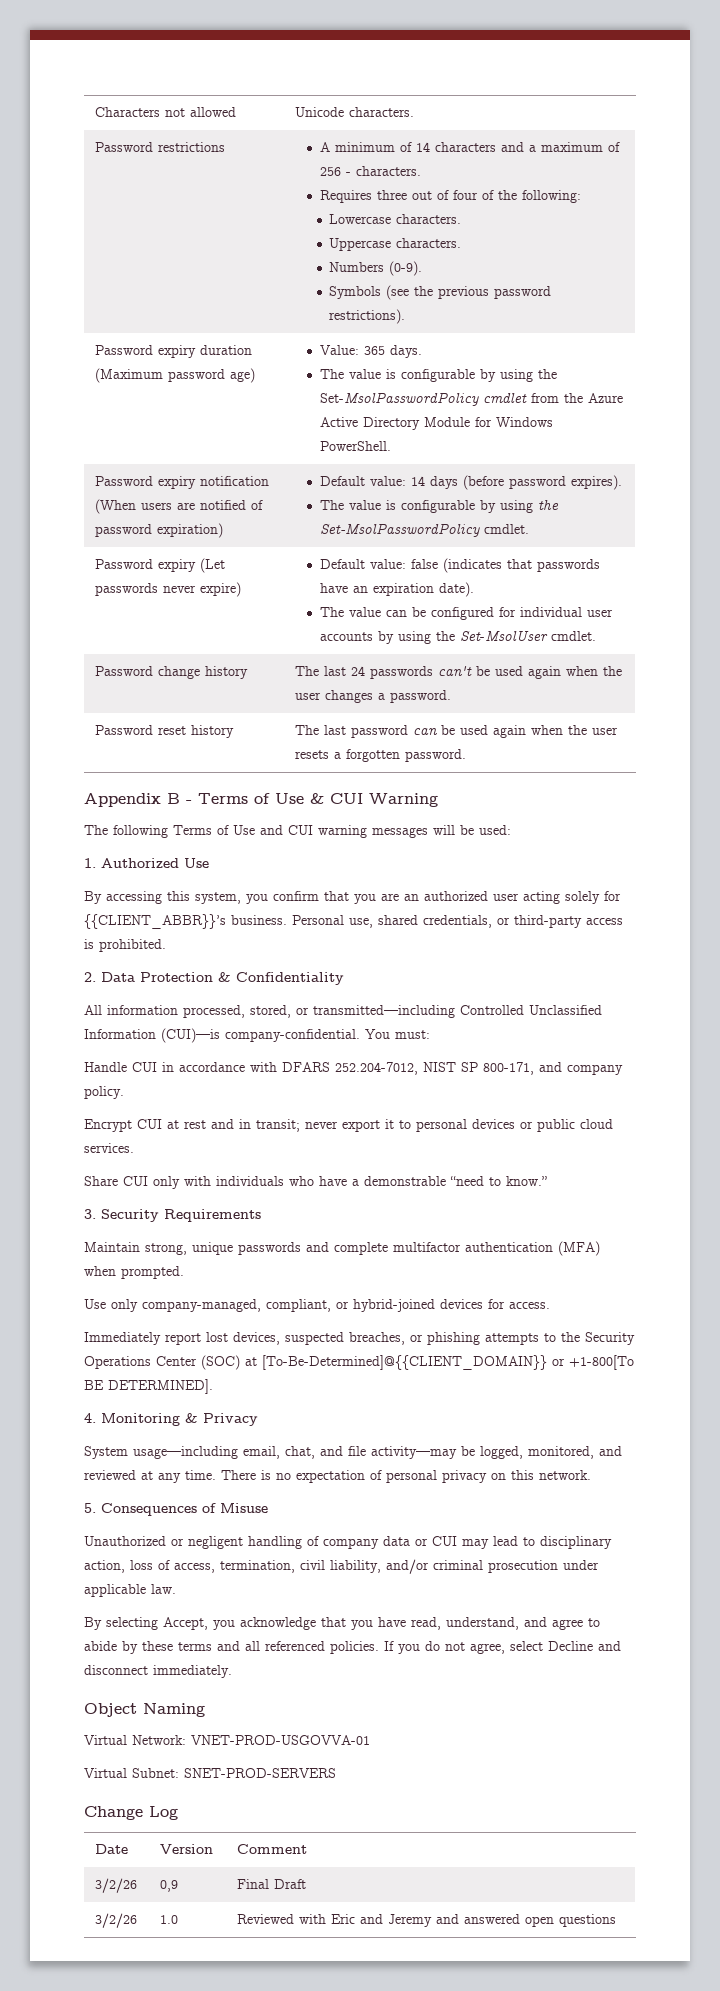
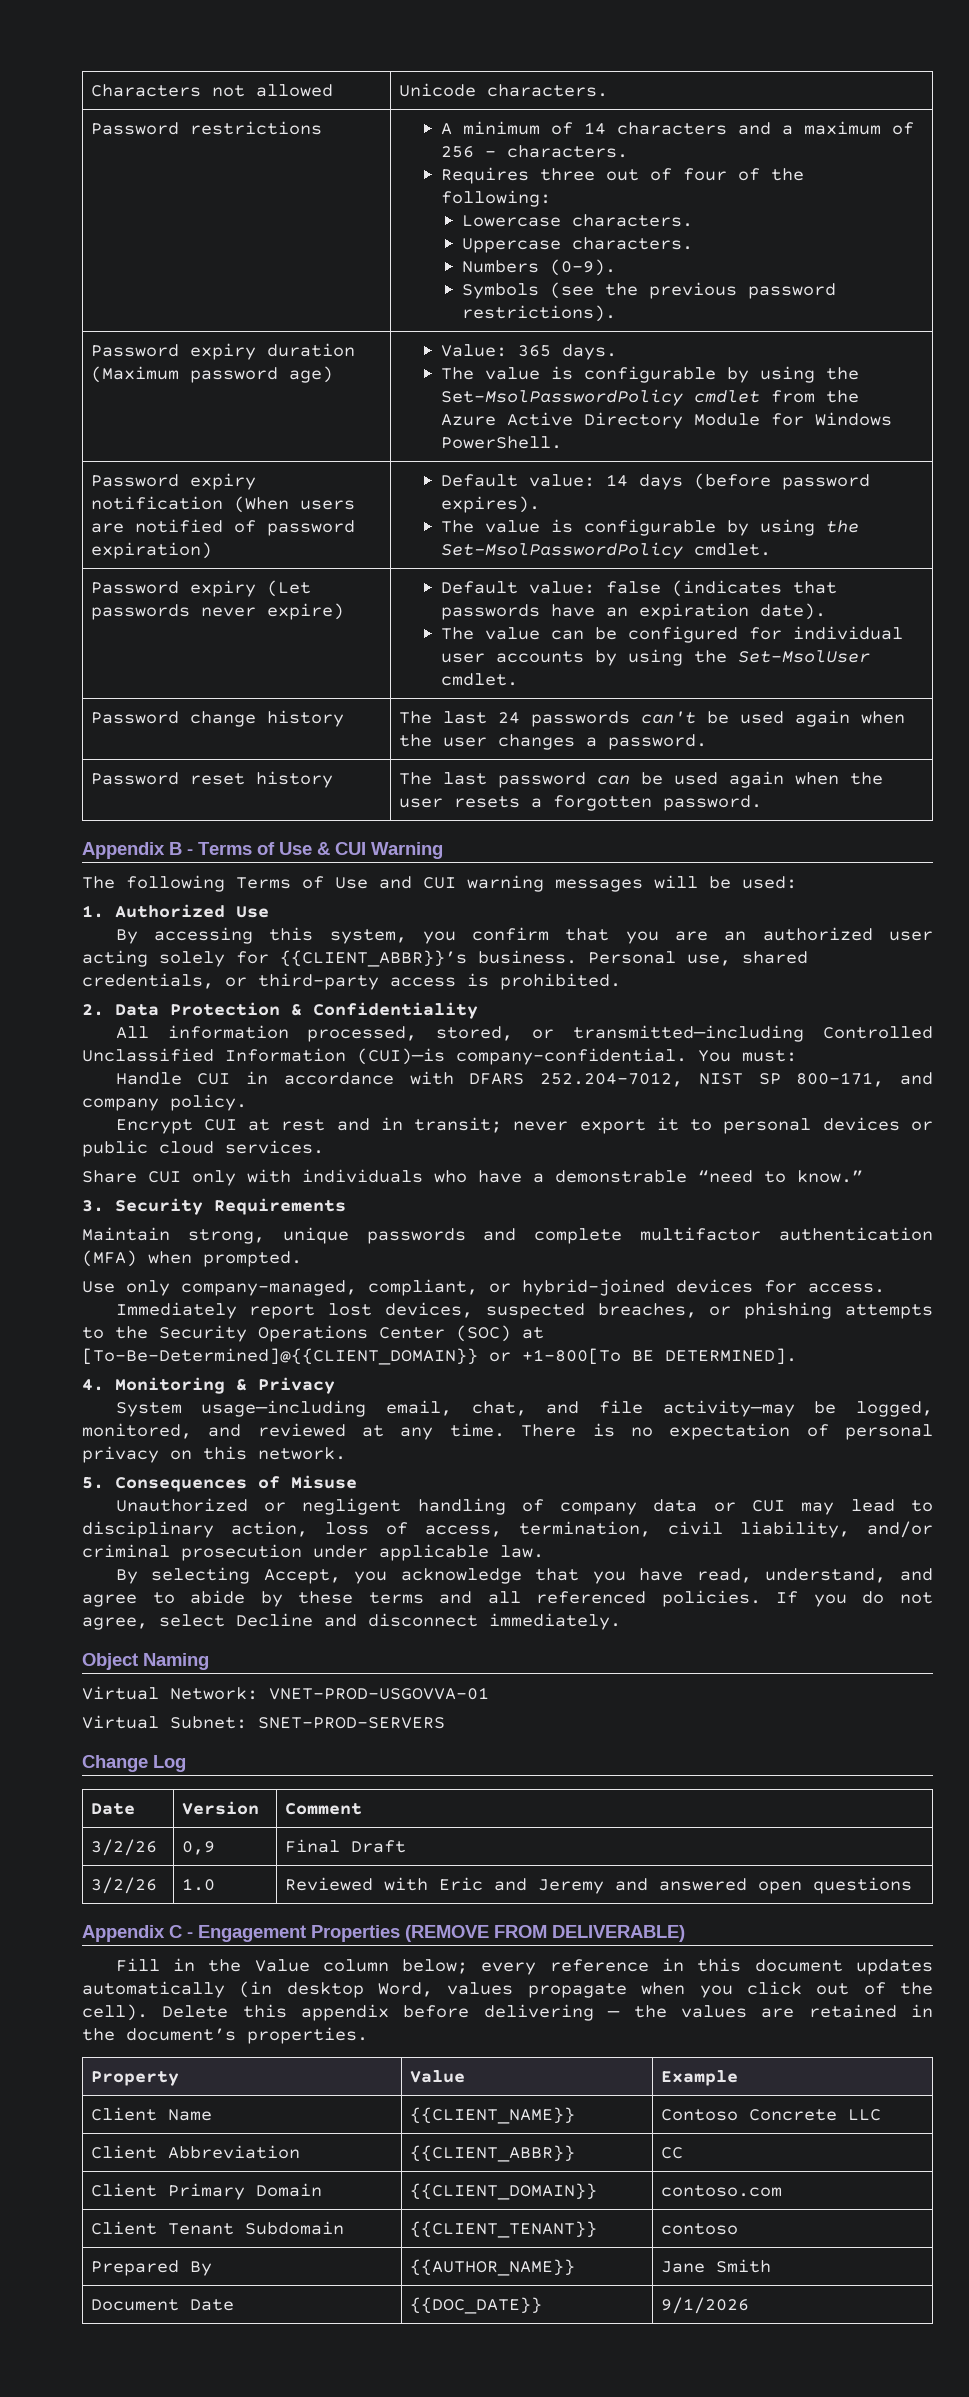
(616, 1920) none -> [82,1925,685,1942] [115,1958,933,1975] [82,1981,934,1998] [82,2004,934,2021] [82,2027,368,2044] [91,2071,180,2086] [410,2070,466,2083] [661,2070,739,2086] [91,2107,213,2121] [410,2107,576,2124] [661,2109,882,2121] [91,2145,301,2159] [410,2145,576,2162] [661,2147,684,2159] [91,2183,323,2200] [410,2183,598,2200] [661,2185,783,2197] [91,2221,345,2235] [410,2221,598,2238] [661,2223,739,2235] [91,2260,213,2276] [410,2259,576,2276] [661,2259,772,2273] [91,2299,235,2311] [410,2297,543,2314] [661,2297,750,2314] // Appendix C - Engagement Properties (REMOVE FROM DELIVERABLE) // Fill in the Value column below; every reference in this document updates automatically (in desktop Word, values propagate when you click out of the cell). Delete this appendix before delivering — the values are retained in the document’s properties. // Property | Value | Example // Client Name | {{CLIENT_NAME}} | Contoso Concrete LLC // Client Abbreviation | {{CLIENT_ABBR}} | CC // Client Primary Domain | {{CLIENT_DOMAIN}} | contoso.com // Client Tenant Subdomain | {{CLIENT_TENANT}} | contoso // Prepared By | {{AUTHOR_NAME}} | Jane Smith // Document Date | {{DOC_DATE}} | 9/1/2026

